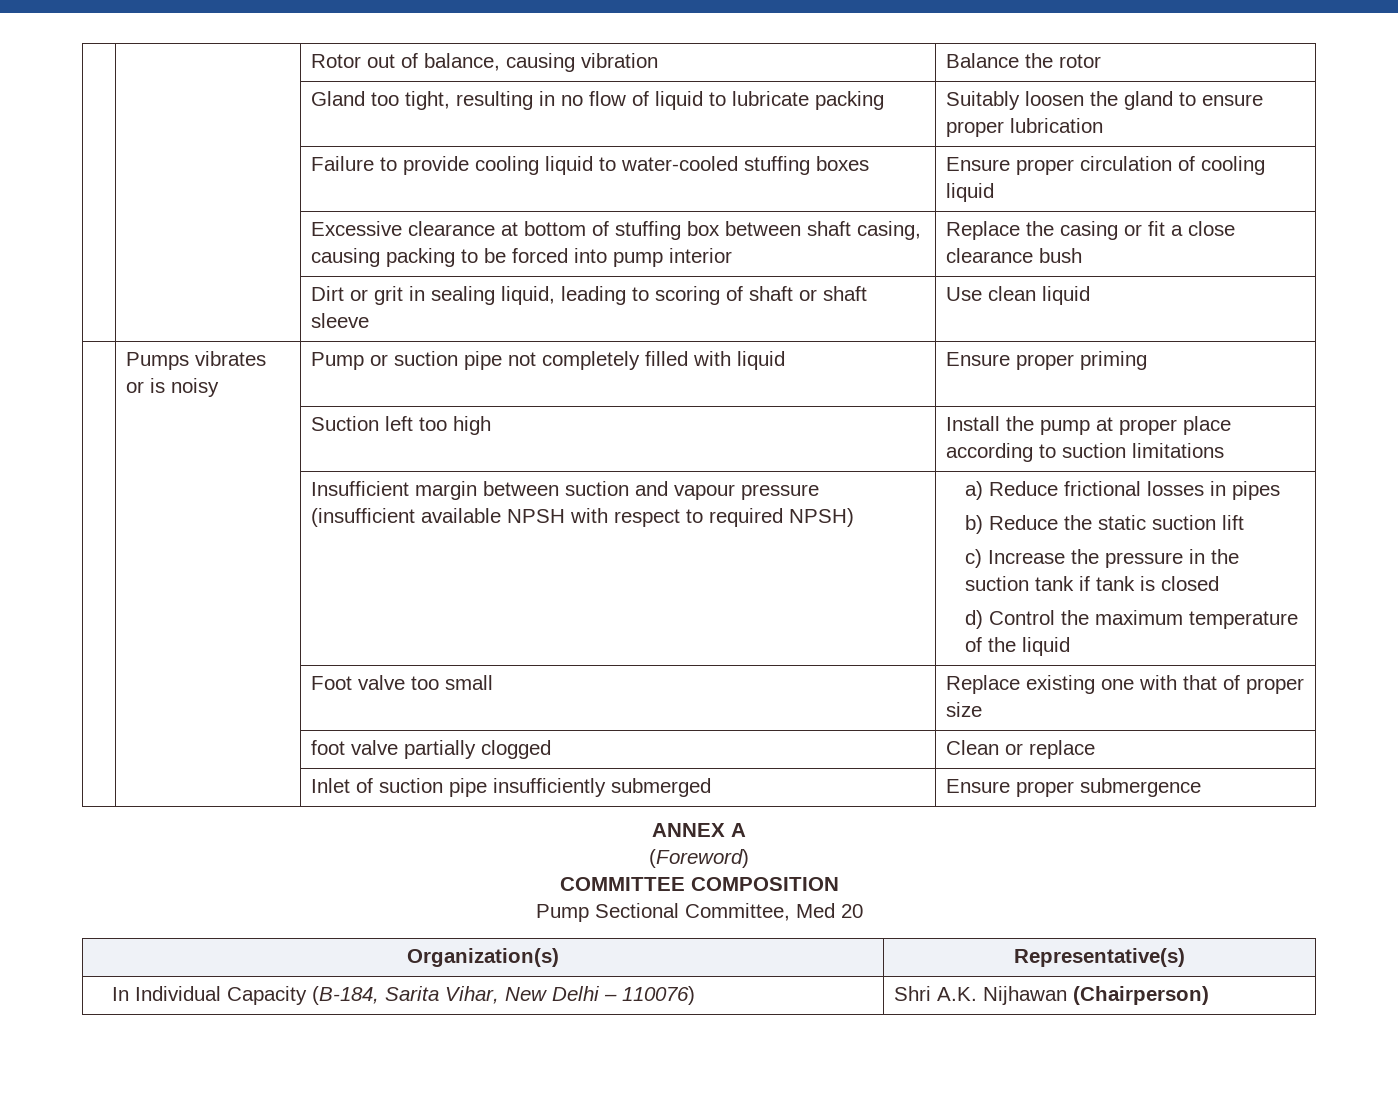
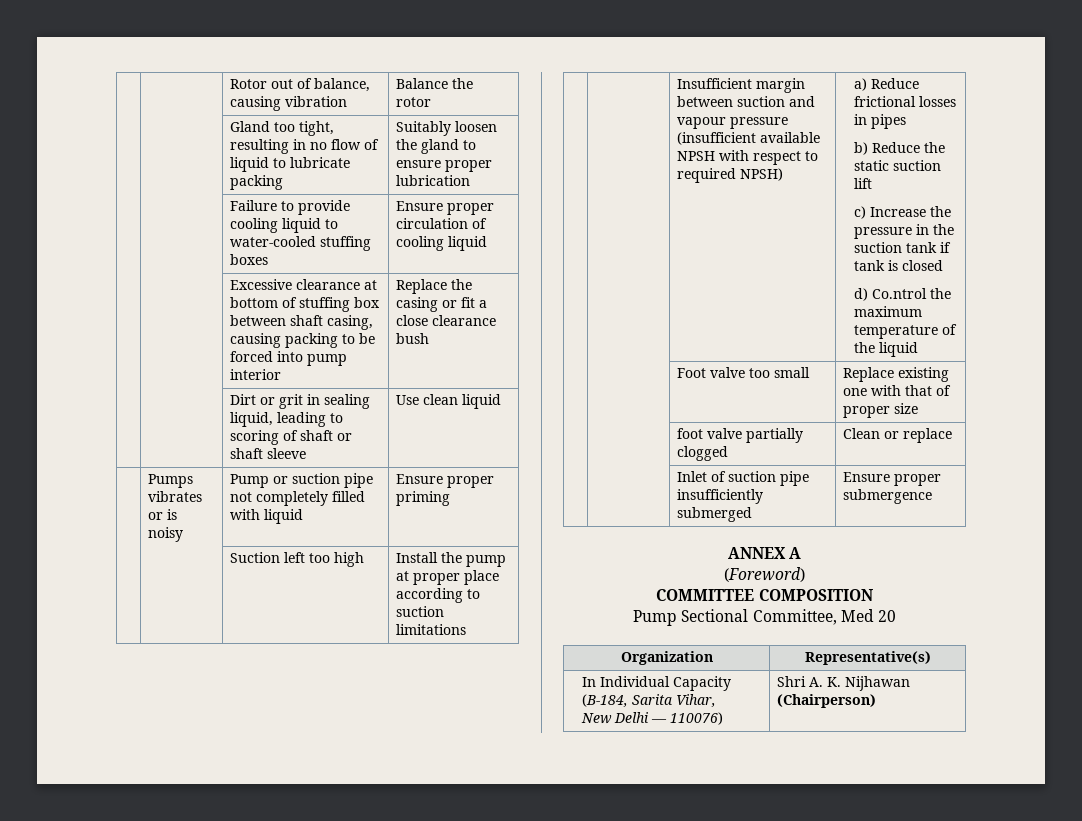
[988,610,1055,625] Control -> [872,288,928,299] Co.ntrol
[407,948,559,967] Organization(s) -> [620,651,713,665] Organization
(499, 995) none -> (717, 701) //
[603,994,617,1001] – -> [651,719,668,723] —
[937,987,978,1001] A.K. -> [809,677,842,687] A. K.

